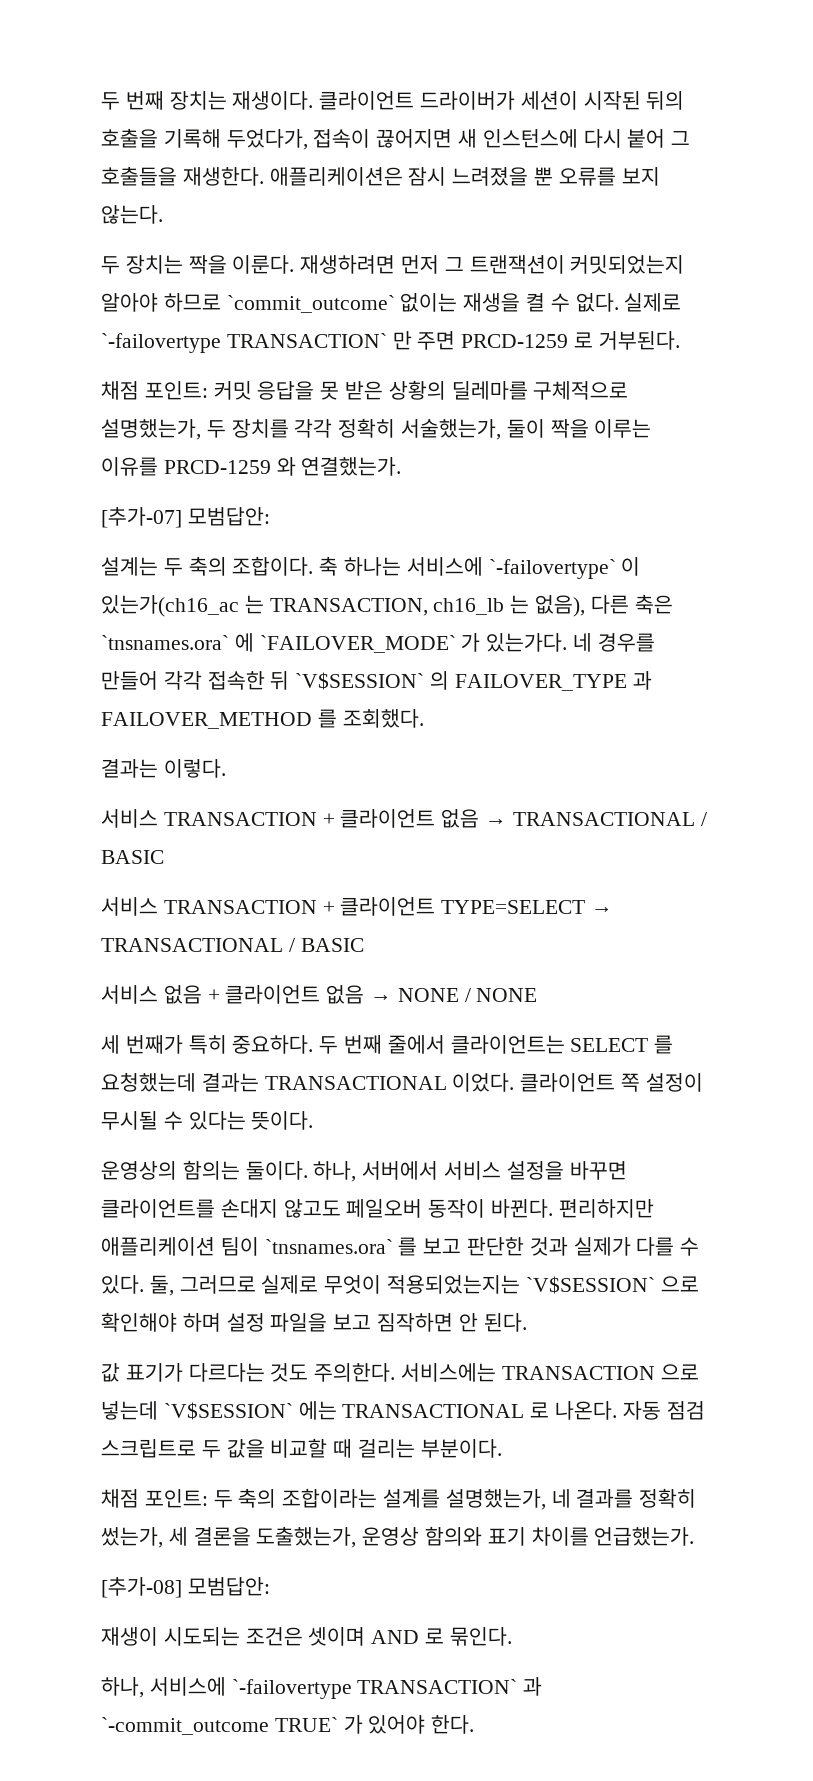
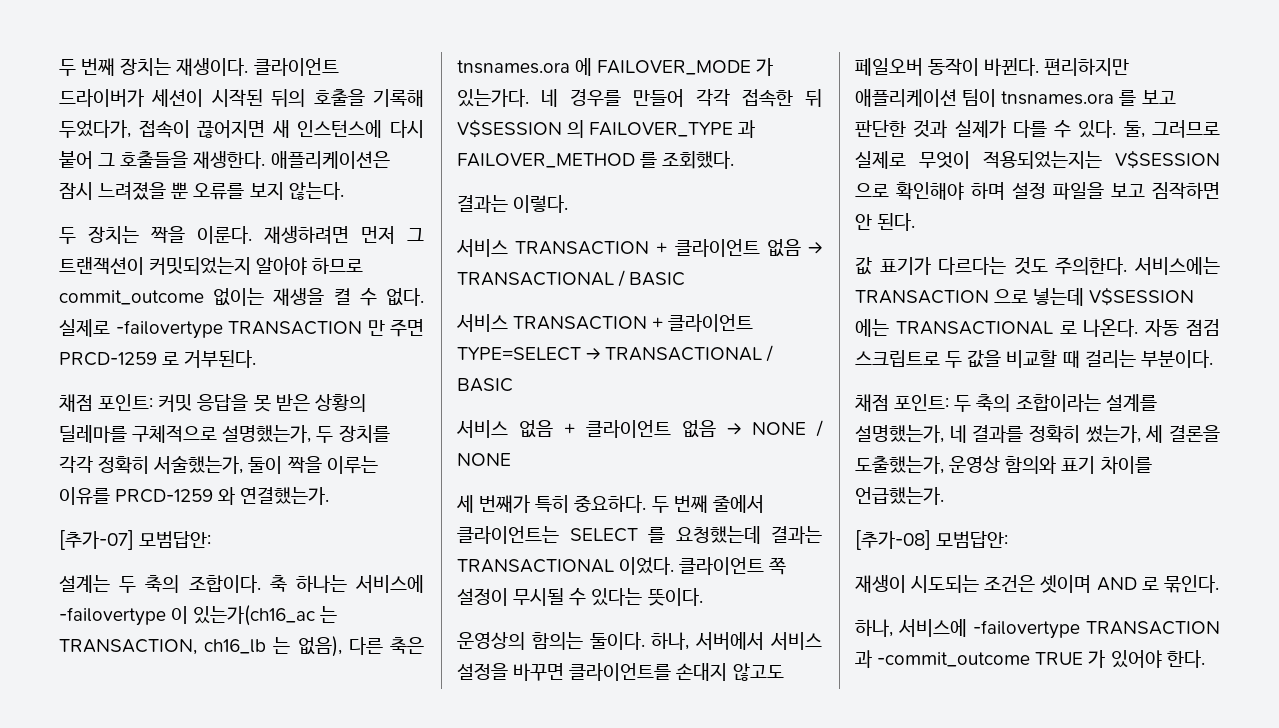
[226,295,395,313] `commit_outcome` -> [59,290,204,305] commit_outcome
[101,333,387,353] `-failovertype TRANSACTION` -> [115,320,362,339] -failovertype TRANSACTION
[488,559,616,579] `-failovertype` -> [59,607,166,626] -failovertype
[101,633,456,653] `tnsnames.ora` 에 `FAILOVER_MODE` -> [457,58,752,76] tnsnames.ora 에 FAILOVER_MODE
[295,672,425,690] `V$SESSION` -> [457,119,562,138] V$SESSION
[264,1239,393,1254] `tnsnames.ora` -> [1001,91,1115,105] tnsnames.ora
[525,1276,655,1294] `V$SESSION` -> [1115,150,1220,169] V$SESSION
[163,1402,293,1420] `V$SESSION` -> [1089,287,1195,306] V$SESSION
[231,1677,543,1699] [101,1717,338,1735] `-failovertype TRANSACTION` 과 `-commit_outcome TRUE` -> [973,620,1220,639] [855,650,1084,668] -failovertype TRANSACTION 과 -commit_outcome TRUE

